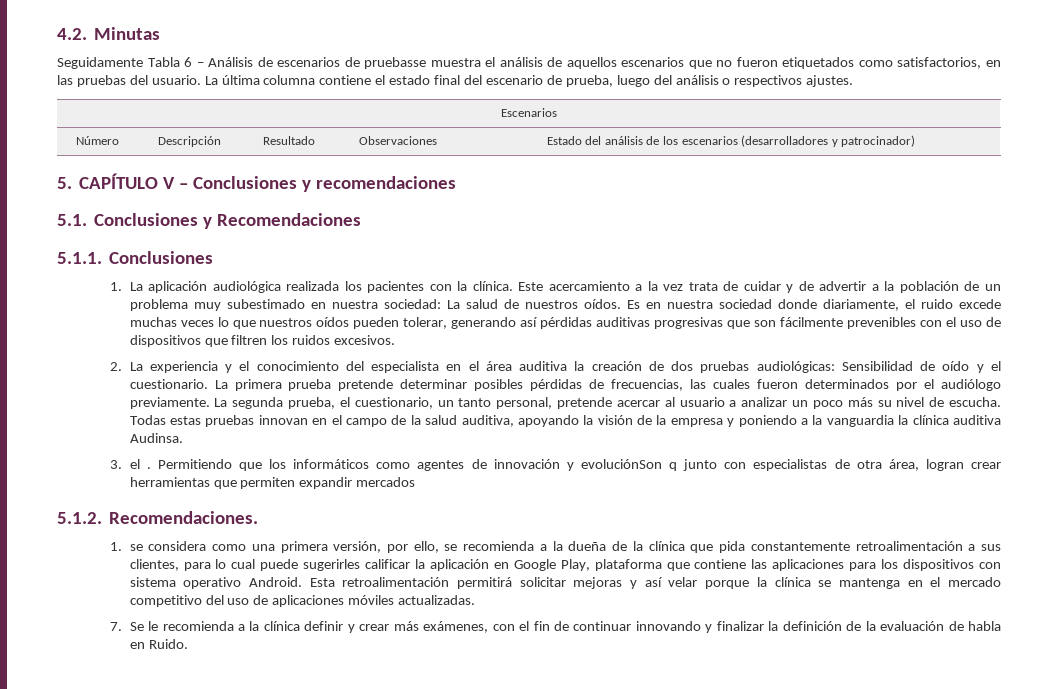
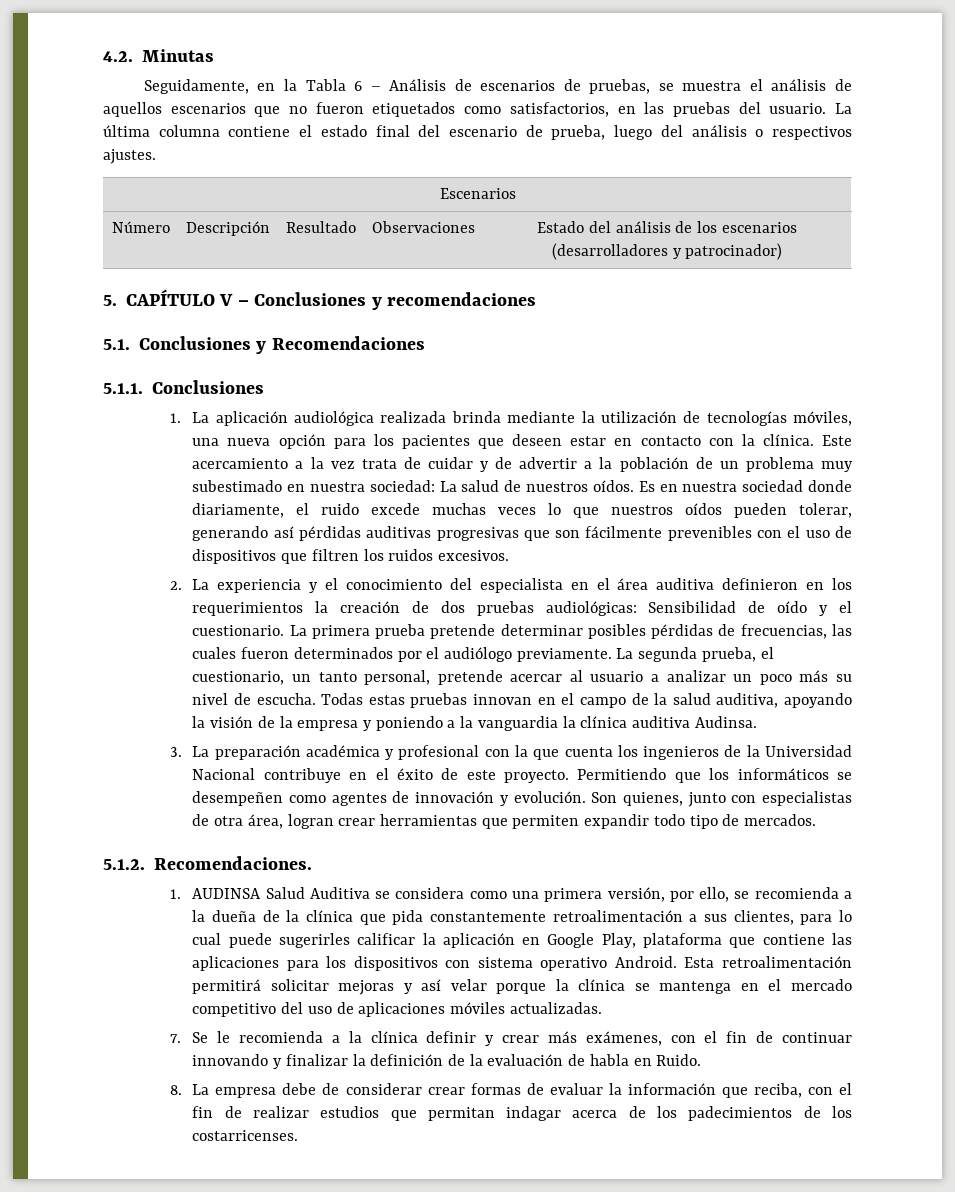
[57,57,143,69] Seguidamente -> [143,79,298,94] Seguidamente, en la
[364,57,427,69] pruebasse -> [589,79,674,94] pruebas, se
[344,281,425,293] los pacientes -> [451,411,853,426] [192,434,701,449] brinda mediante la utilización de tecnologías móviles, una nueva opción para los pacientes que deseen estar en contacto
(568, 366) none -> [722,578,853,590] [192,602,304,616] definieron en los requerimientos
[129,459,151,469] el . -> [192,745,853,760] [192,768,570,783] La preparación académica y profesional con la que cuenta los ingenieros de la Universidad Nacional contribuye en el éxito de este proyecto.
(370, 464) none -> [836,772,852,780] [192,791,284,806] se desempeñen
[580,459,678,471] evoluciónSon q -> [513,791,683,806] evolución. Son quienes,
[356,477,416,487] mercados -> [653,814,817,829] todo tipo de mercados.
(123, 546) none -> [192,887,370,899] AUDINSA Salud Auditiva
(188, 644) none -> [170,1083,853,1098] [192,1106,853,1121] [192,1130,299,1141] // 8. La empresa debe de considerar crear formas de evaluar la información que reciba, con el fin de realizar estudios que permitan indagar acerca de los padecimientos de los costarricenses.

